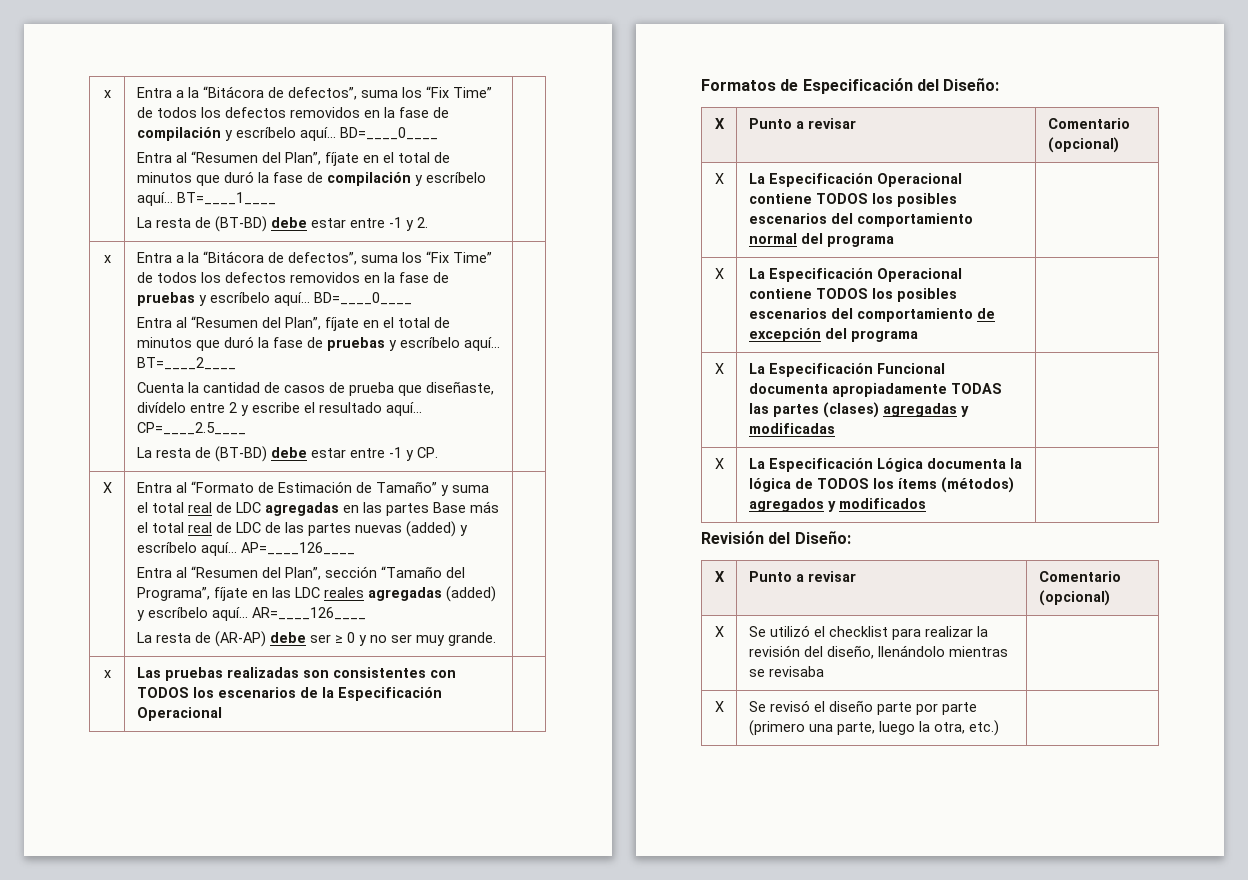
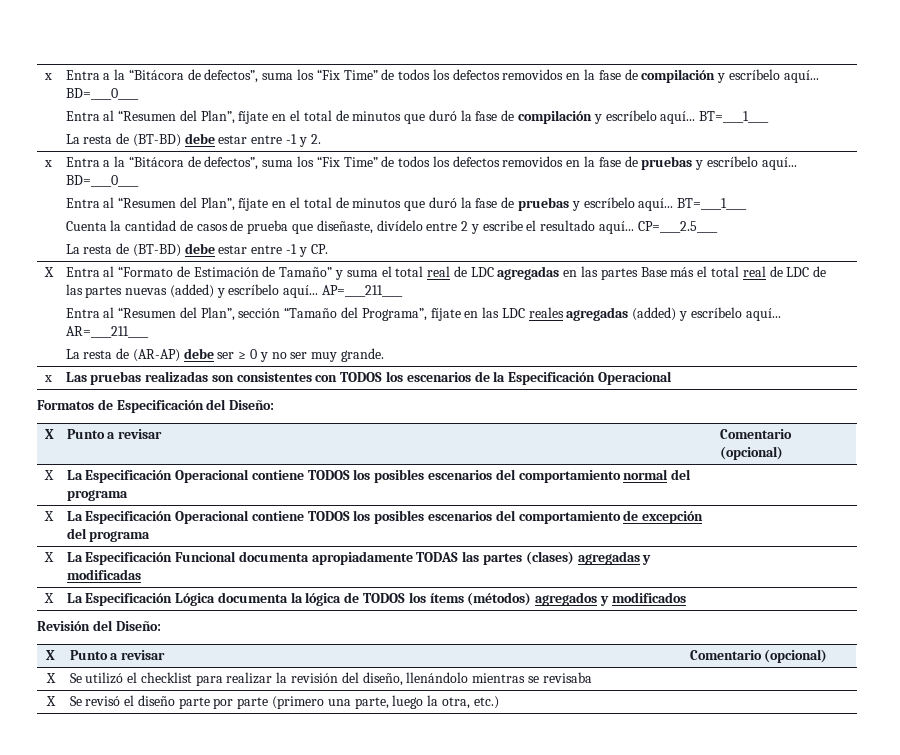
[136,357,236,370] BT=____2____ -> [677,198,748,210] BT=____1____
[240,542,355,555] AP=____126____ -> [322,285,404,297] AP=____211____
[251,607,366,620] AR=____126____ -> [65,326,149,338] AR=____211____

